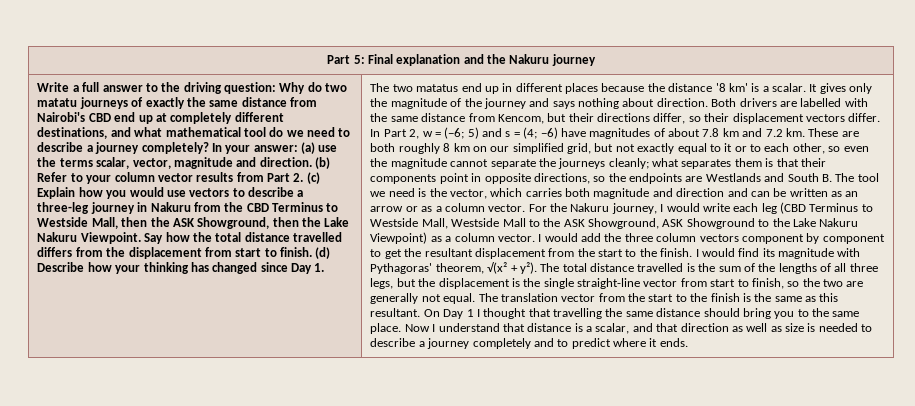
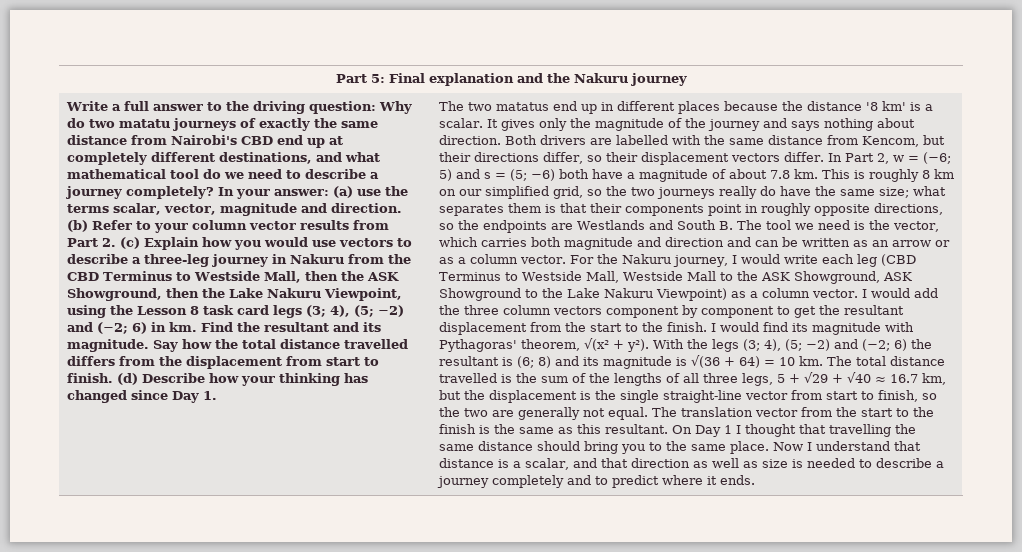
[80,232,141,244] Viewpoint. -> [324,288,403,301] [67,305,405,318] [67,322,382,334] [67,339,150,352] Viewpoint, using the Lesson 8 task card legs (3; 4), (5; −2) and (−2; 6) in km. Find the resultant and its magnitude.
[523,127,859,139] [370,143,396,152] (4; −6) have magnitudes of about 7.8 km and 7.2 km. These are both -> [510,169,866,182] (5; −6) both have a magnitude of about 7.8 km. This is
[594,143,869,154] [370,158,649,169] but not exactly equal to it or to each other, so even the magnitude cannot separate the journeys cleanly; -> [587,186,910,199] so the two journeys really do have the same size;
(482, 177) none -> [761,203,812,216] roughly
(537, 268) none -> [653,339,933,352] [439,355,824,369] With the legs (3; 4), (5; −2) and (−2; 6) the resultant is (6; 8) and its magnitude is √(36 + 64) = 10 km.
(394, 283) none -> [777,372,947,385] 5 + √29 + √40 ≈ 16.7 km,

